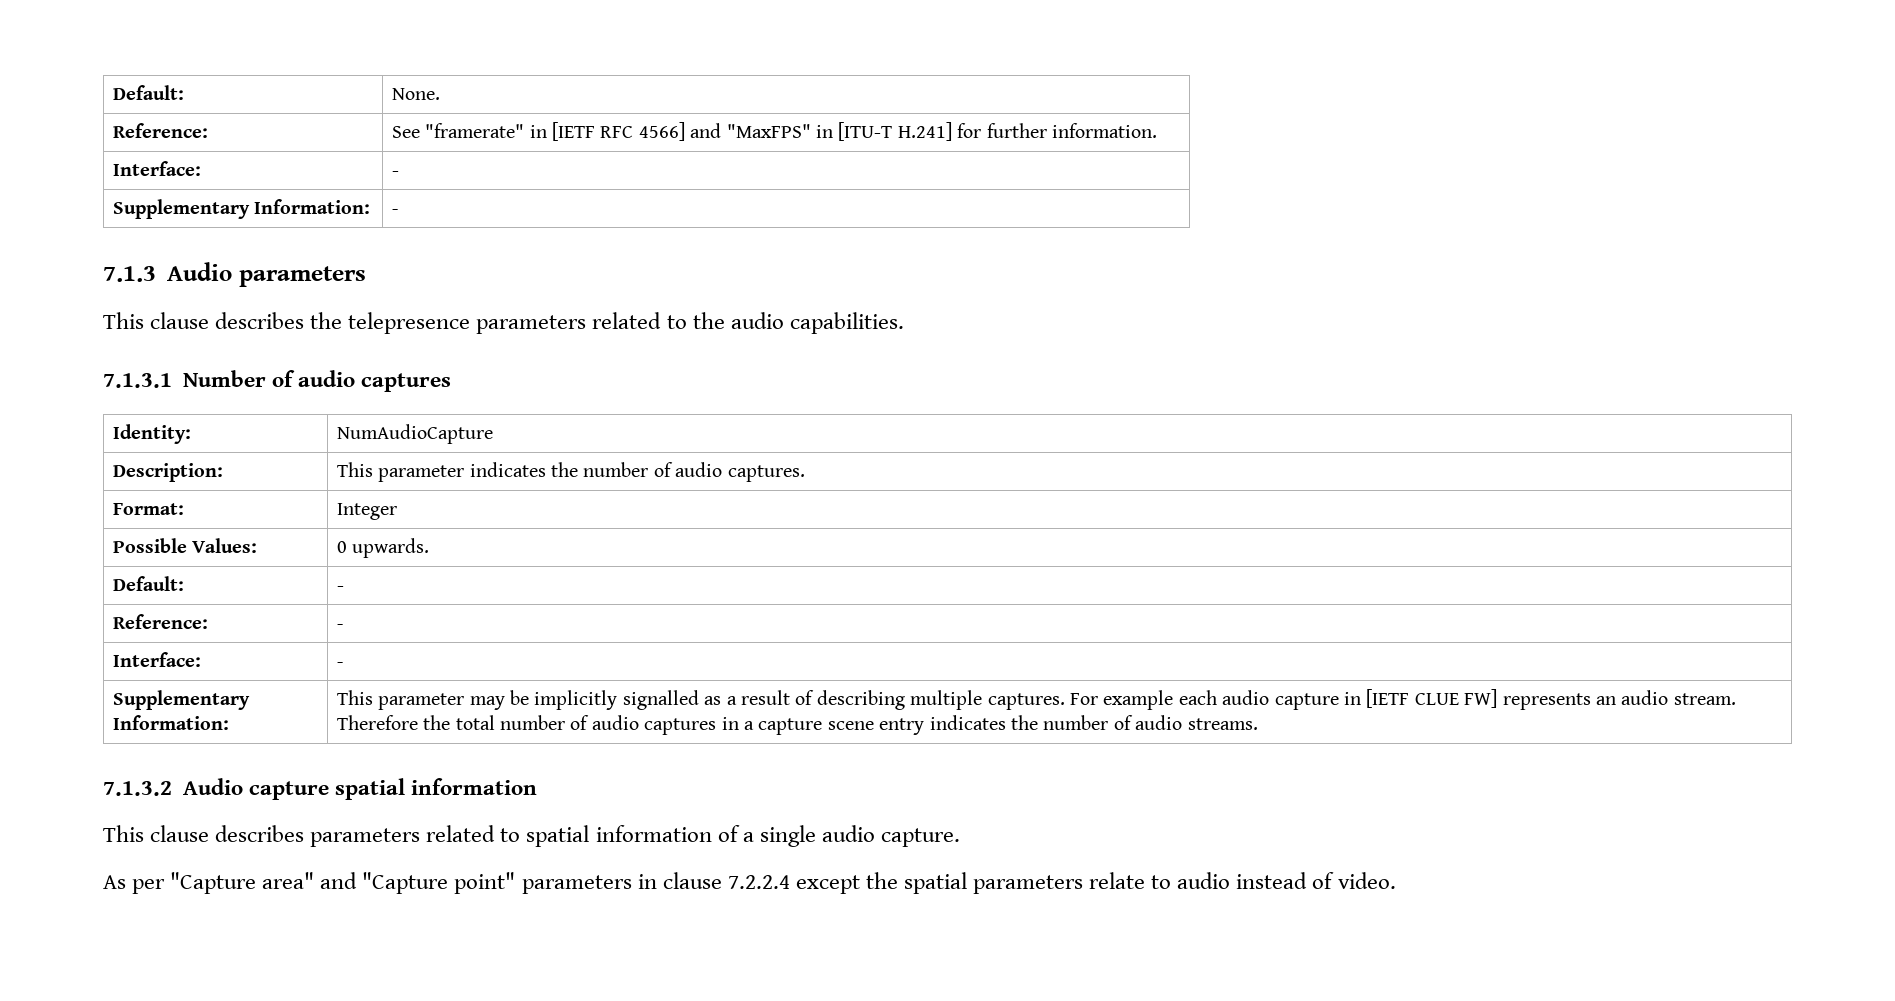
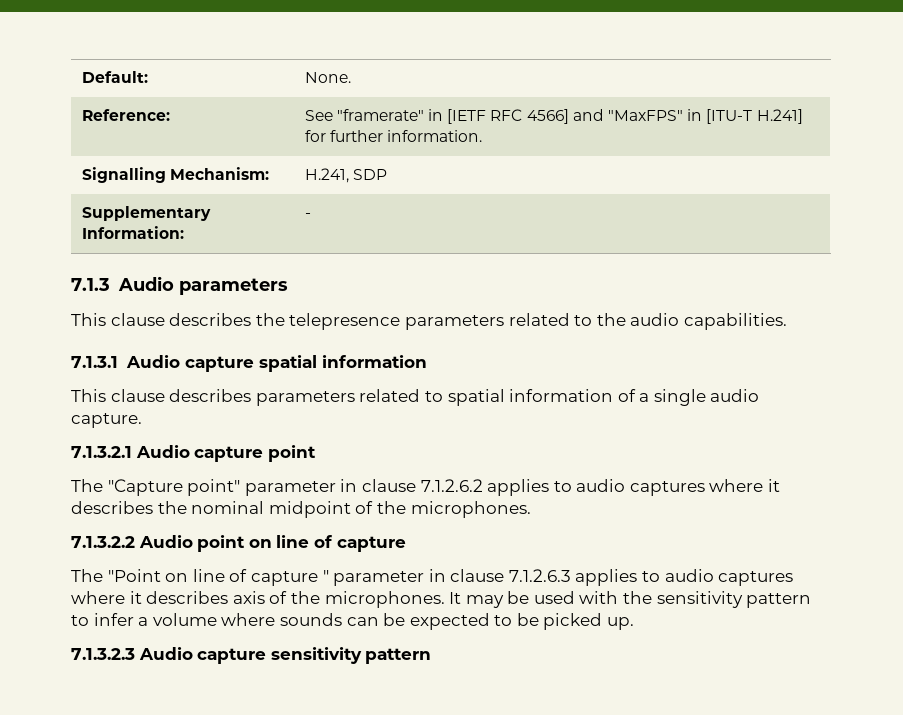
[112,161,201,176] [391,171,399,176] Interface: | - -> [81,167,269,183] [304,168,387,183] Signalling Mechanism: | H.241, SDP
[183,370,452,392] [112,424,191,444] [336,424,493,444] [112,463,223,482] [336,462,805,482] [112,503,184,515] [336,503,397,520] [112,538,258,553] [336,538,430,558] [112,576,184,591] [336,586,344,591] [112,614,208,629] [336,624,343,629] [112,652,201,667] [336,662,343,667] [112,690,250,710] [112,715,229,730] [336,689,1736,710] [336,715,1258,735] [103,781,172,796] Number of audio captures // Identity: | NumAudioCapture // Description: | This parameter indicates the number of audio captures. // Format: | Integer // Possible Values: | 0 upwards. // Default: | - // Reference: | - // Interface: | - // Supplementary Information: | This parameter may be implicitly signalled as a result of describing multiple captures. For example each audio capture in [IETF CLUE FW] represents an audio stream. Therefore the total number of audio captures in a capture scene entry indicates the number of audio streams. // 7.1.3.2 -> (118, 362) none
[103,872,358,894] As per "Capture area" and -> [71,445,316,462] [71,479,103,492] 7.1.3.2.1 Audio capture point // The
[521,872,1396,894] parameters in clause 7.2.2.4 except the spatial parameters relate to audio instead of video. -> [244,479,781,496] [71,501,531,518] [71,535,406,552] [71,569,794,586] [71,591,812,608] [71,613,635,630] [71,647,432,664] parameter in clause 7.1.2.6.2 applies to audio captures where it describes the nominal midpoint of the microphones. // 7.1.3.2.2 Audio point on line of capture // The "Point on line of capture " parameter in clause 7.1.2.6.3 applies to audio captures where it describes axis of the microphones. It may be used with the sensitivity pattern to infer a volume where sounds can be expected to be picked up. // 7.1.3.2.3 Audio capture sensitivity pattern

